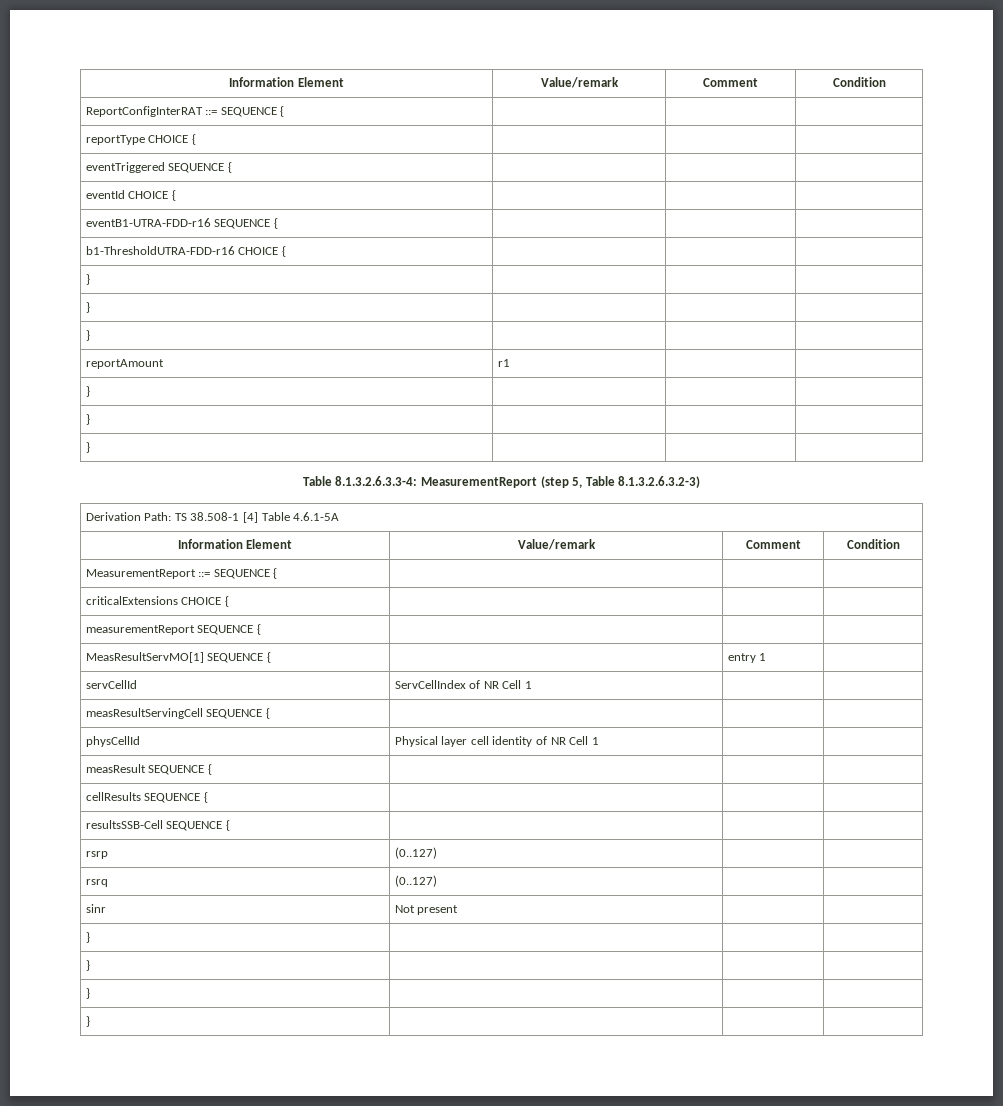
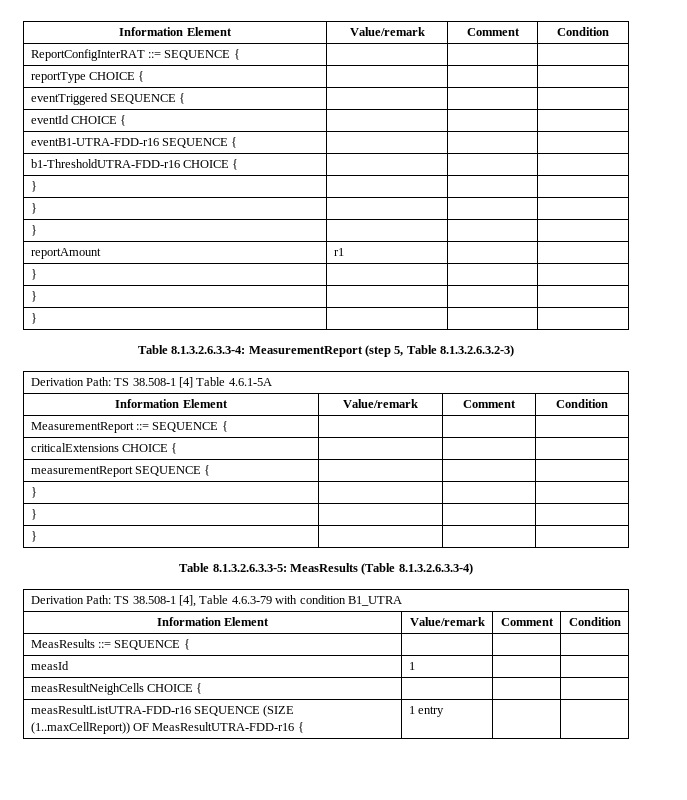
[85,652,271,663] [727,653,767,663] [85,680,137,689] [394,680,532,689] [85,708,270,719] [85,736,140,747] [394,736,599,747] [85,764,212,775] [85,792,208,803] [85,820,230,831] [85,851,108,859] [394,847,437,859] [85,879,108,887] [394,875,437,887] [85,904,106,913] [394,905,459,915] [85,932,90,943] [85,960,90,971] [85,988,90,999] [85,1016,90,1027] MeasResultServMO[1] SEQUENCE { | | entry 1 | // servCellId | ServCellIndex of NR Cell 1 | | // measResultServingCell SEQUENCE { | | | // physCellId | Physical layer cell identity of NR Cell 1 | | // measResult SEQUENCE { | | | // cellResults SEQUENCE { | | | // resultsSSB-Cell SEQUENCE { | | | // rsrp | (0..127) | | // rsrq | (0..127) | | // sinr | Not present | | // } | | | // } | | | // } | | | // } | -> [30,487,37,498] [30,509,37,520] [30,531,37,542] [179,563,473,575] [30,595,402,607] [156,617,270,626] [409,617,485,626] [500,618,554,626] [568,617,621,626] [30,639,190,650] [30,661,69,670] [408,662,415,670] [30,683,203,695] [30,705,295,717] [30,722,304,734] [408,706,444,717] } | | | // } | | | // } | | | // Table 8.1.3.2.6.3.3-5: MeasResults (Table 8.1.3.2.6.3.3-4) // Derivation Path: TS 38.508-1 [4], Table 4.6.3-79 with condition B1_UTRA // Information Element | Value/remark | Comment | Condition // MeasResults ::= SEQUENCE { | | | // measId | 1 | | // measResultNeighCells CHOICE { | | | // measResultListUTRA-FDD-r16 SEQUENCE (SIZE (1..maxCellReport)) OF MeasResultUTRA-FDD-r16 { | 1 entry

